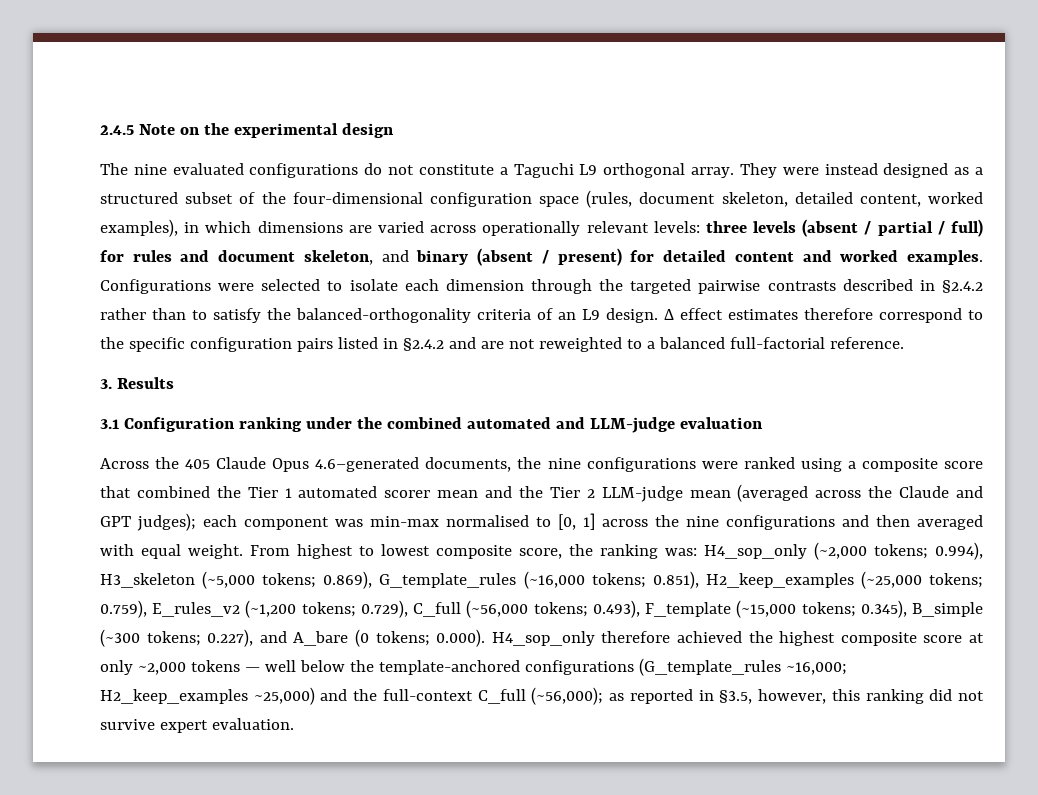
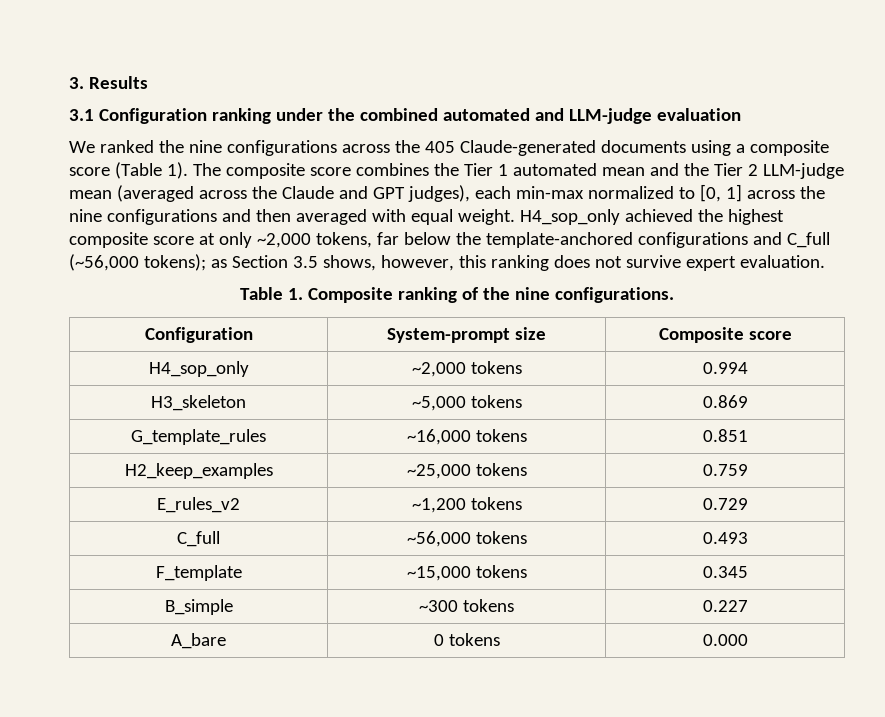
[100,123,394,138] [100,163,984,178] [100,190,983,208] [100,219,983,237] [100,248,984,266] [100,279,983,294] [100,308,983,323] [100,337,904,352] 2.4.5 Note on the experimental design // The nine evaluated configurations do not constitute a Taguchi L9 orthogonal array. They were instead designed as a structured subset of the four-dimensional configuration space (rules, document skeleton, detailed content, worked examples), in which dimensions are varied across operationally relevant levels: three levels (absent / partial / full) for rules and document skeleton, and binary (absent / present) for detailed content and worked examples. Configurations were selected to isolate each dimension through the targeted pairwise contrasts described in §2.4.2 rather than to satisfy the balanced-orthogonality criteria of an L9 design. Δ effect estimates therefore correspond to the specific configuration pairs listed in §2.4.2 and are not reweighted to a balanced full-factorial reference. // -> (69, 83) none
[100,457,984,472] [100,486,210,498] Across the 405 Claude Opus 4.6–generated documents, the nine configurations were ranked using a composite score that combined -> [69,140,829,156] [69,162,429,179] We ranked the nine configurations across the 405 Claude-generated documents using a composite score (Table 1). The composite score combines
[384,490,431,498] scorer -> (597, 169) none
[137,513,529,531] judges); each component was min-max normalised -> [407,185,674,202] judges), each min-max normalized
[250,542,983,560] [100,571,984,589] [100,600,984,618] [100,629,671,647] From highest to lowest composite score, the ranking was: H4_sop_only (~2,000 tokens; 0.994), H3_skeleton (~5,000 tokens; 0.869), G_template_rules (~16,000 tokens; 0.851), H2_keep_examples (~25,000 tokens; 0.759), E_rules_v2 (~1,200 tokens; 0.729), C_full (~56,000 tokens; 0.493), F_template (~15,000 tokens; 0.345), B_simple (~300 tokens; 0.227), and A_bare (0 tokens; 0.000). H4_sop_only therefore -> [519,209,620,225] H4_sop_only
[190,660,296,672] tokens — well -> [315,232,399,248] tokens, far
[638,658,847,676] [100,687,753,705] (G_template_rules ~16,000; H2_keep_examples ~25,000) and the full-context C_full (~56,000); as reported in §3.5, -> [752,232,830,248] [69,254,376,271] and C_full (~56,000 tokens); as Section 3.5 shows,
[929,689,953,701] did -> [553,255,590,268] does
(294, 724) none -> [240,287,674,303] [144,327,253,343] [387,327,546,343] [658,327,792,343] [148,361,249,377] [411,361,522,377] [702,362,748,374] [151,395,246,411] [411,395,522,411] [702,395,748,408] [131,429,266,445] [406,429,527,445] [702,429,748,442] [124,463,273,479] [406,463,527,479] [702,464,748,476] [157,497,240,513] [411,497,522,513] [702,498,748,510] [177,531,220,547] [406,531,527,547] [702,532,748,544] [155,565,242,581] [406,565,527,581] [702,566,748,578] [164,599,233,615] [419,599,514,612] [702,600,748,612] [171,633,226,649] [433,633,500,646] [702,634,748,646] // Table 1. Composite ranking of the nine configurations. // Configuration | System-prompt size | Composite score // H4_sop_only | ~2,000 tokens | 0.994 // H3_skeleton | ~5,000 tokens | 0.869 // G_template_rules | ~16,000 tokens | 0.851 // H2_keep_examples | ~25,000 tokens | 0.759 // E_rules_v2 | ~1,200 tokens | 0.729 // C_full | ~56,000 tokens | 0.493 // F_template | ~15,000 tokens | 0.345 // B_simple | ~300 tokens | 0.227 // A_bare | 0 tokens | 0.000

